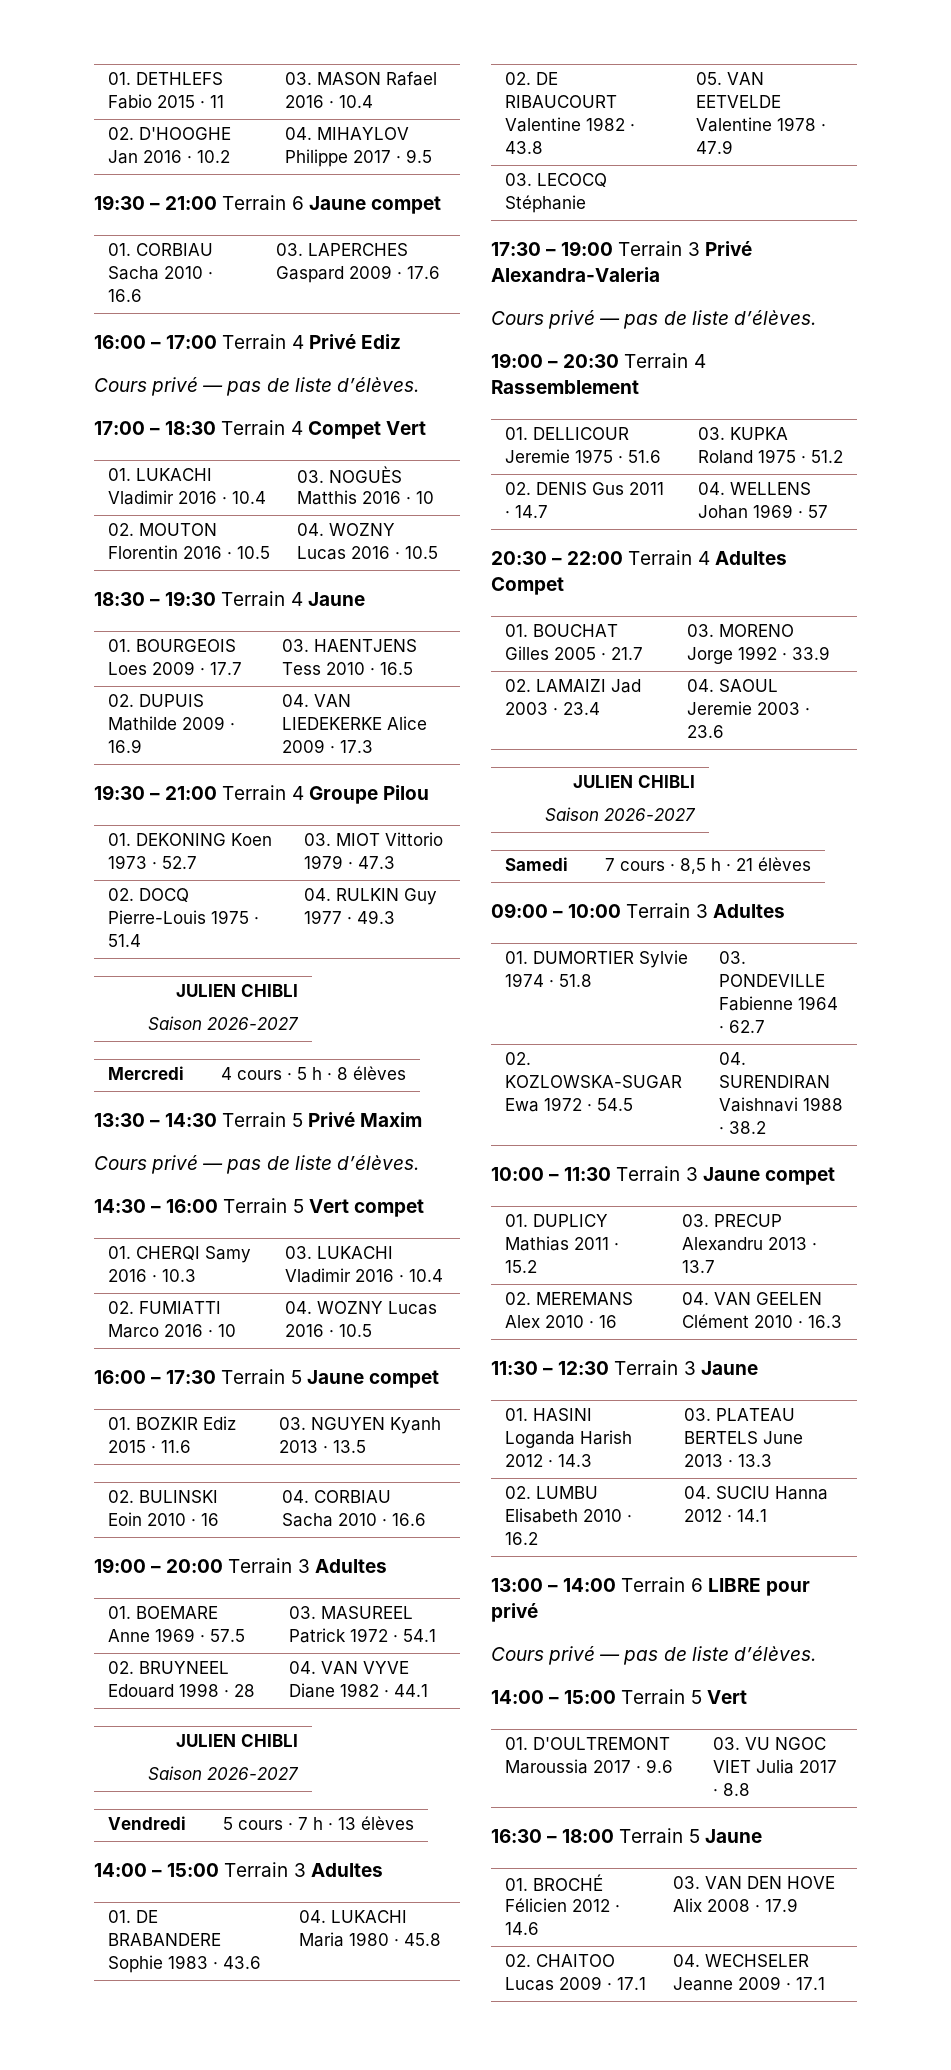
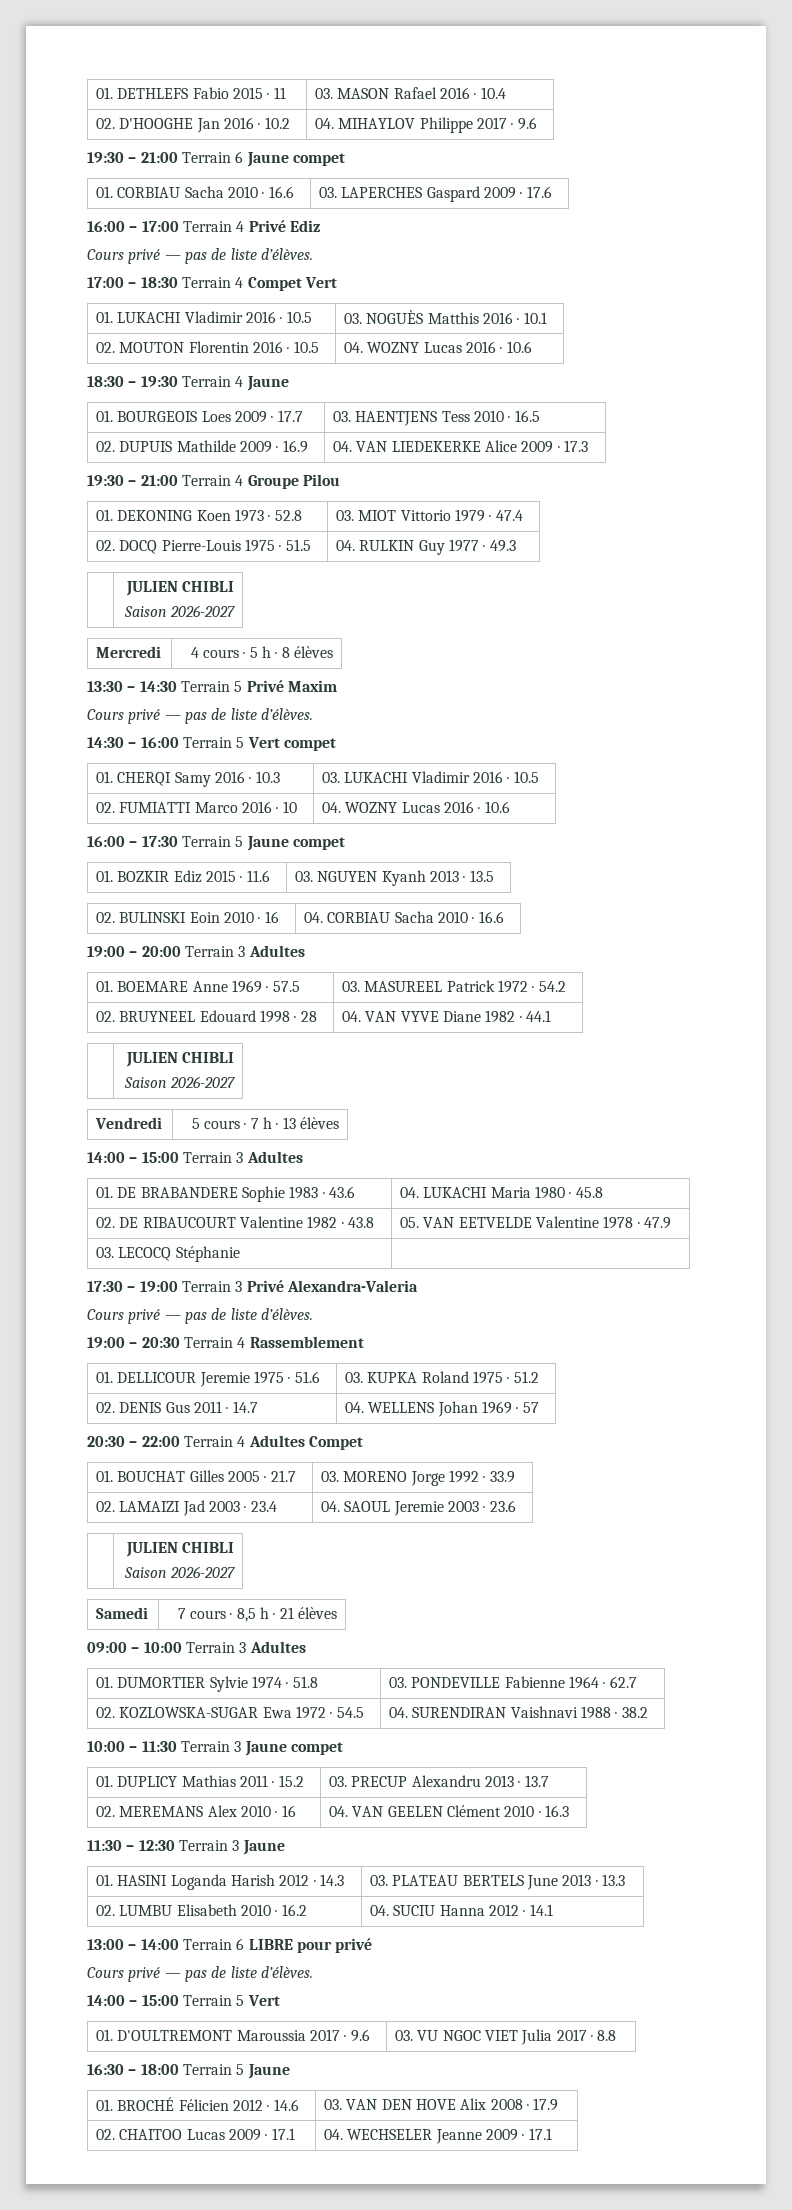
[405,149,432,163] 9.5 -> [517,117,537,130] 9.6
[231,491,266,504] 10.4 -> [286,311,312,323] 10.5
[415,491,434,504] 10 -> [523,312,547,324] 10.1
[404,546,438,559] 10.5 -> [506,341,532,353] 10.6
[161,856,197,869] 52.7 -> [274,510,302,521] 52.8
[357,856,395,869] 47.3 -> [495,510,523,521] 47.4
[107,934,141,947] 51.4 -> [285,539,311,551] 51.5
[408,1269,443,1282] 10.4 -> [513,771,539,783] 10.5
[338,1324,372,1337] 10.5 -> [484,801,510,813] 10.6
[402,1629,436,1642] 54.1 -> [538,981,566,992] 54.2

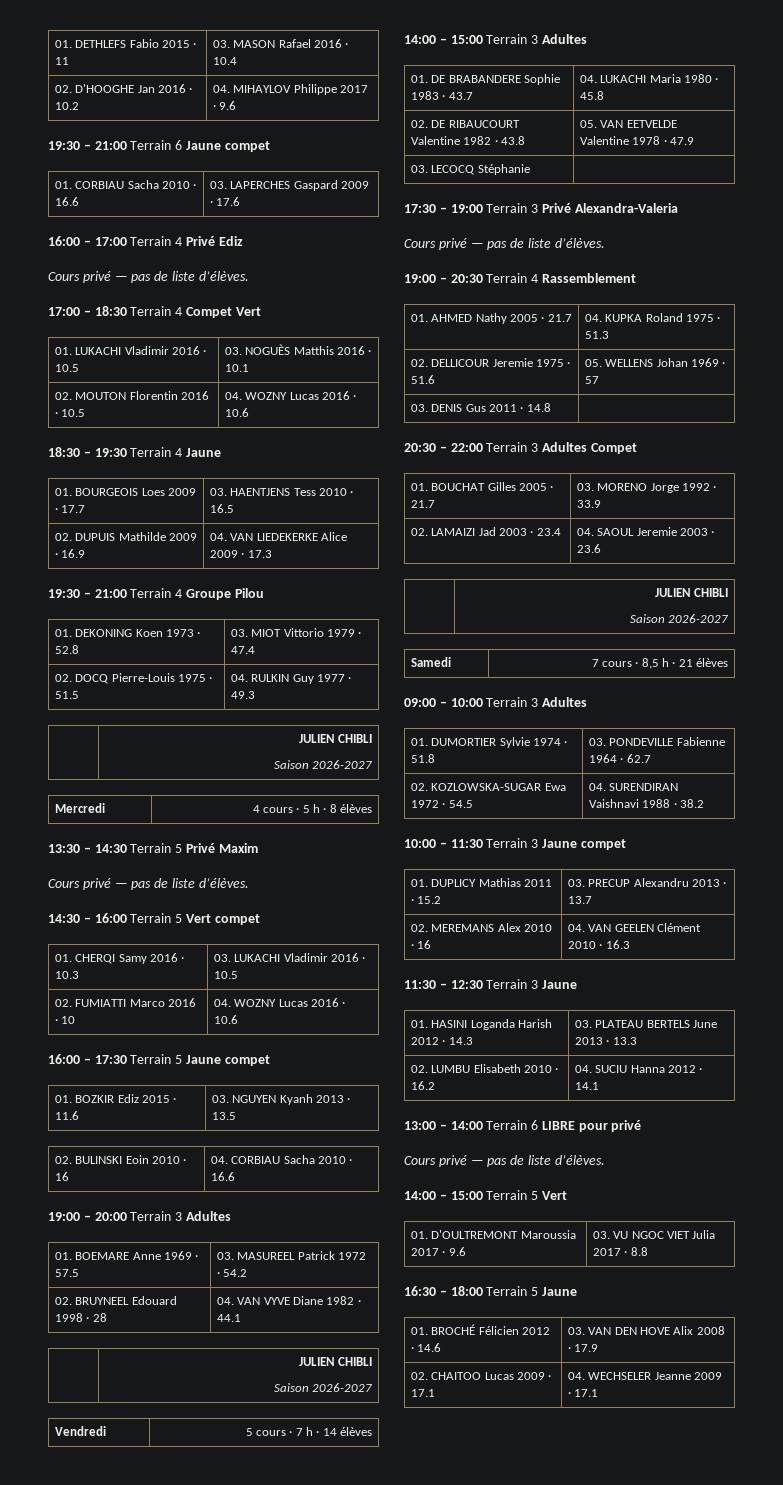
[282,1117,296,1129] 13 -> [322,1428,337,1436] 14
[328,1186,355,1198] 43.6 -> [448,92,473,100] 43.7
(114, 1377) none -> [431,313,572,324] [584,313,721,322] [584,331,609,339] [410,359,428,367] AHMED Nathy 2005 · 21.7 | 04. KUPKA Roland 1975 · 51.3 // 02.
[345,1371,539,1384] [96,1401,258,1413] [345,1402,365,1413] 03. KUPKA Roland 1975 · 51.2 // 02. DENIS Gus 2011 · 14.7 | 04. -> [584,359,602,367] 05.
(539, 1407) none -> [410,403,551,412] // 03. DENIS Gus 2011 · 14.8 |
[237,1436,246,1447] 4 -> [531,443,539,452] 3

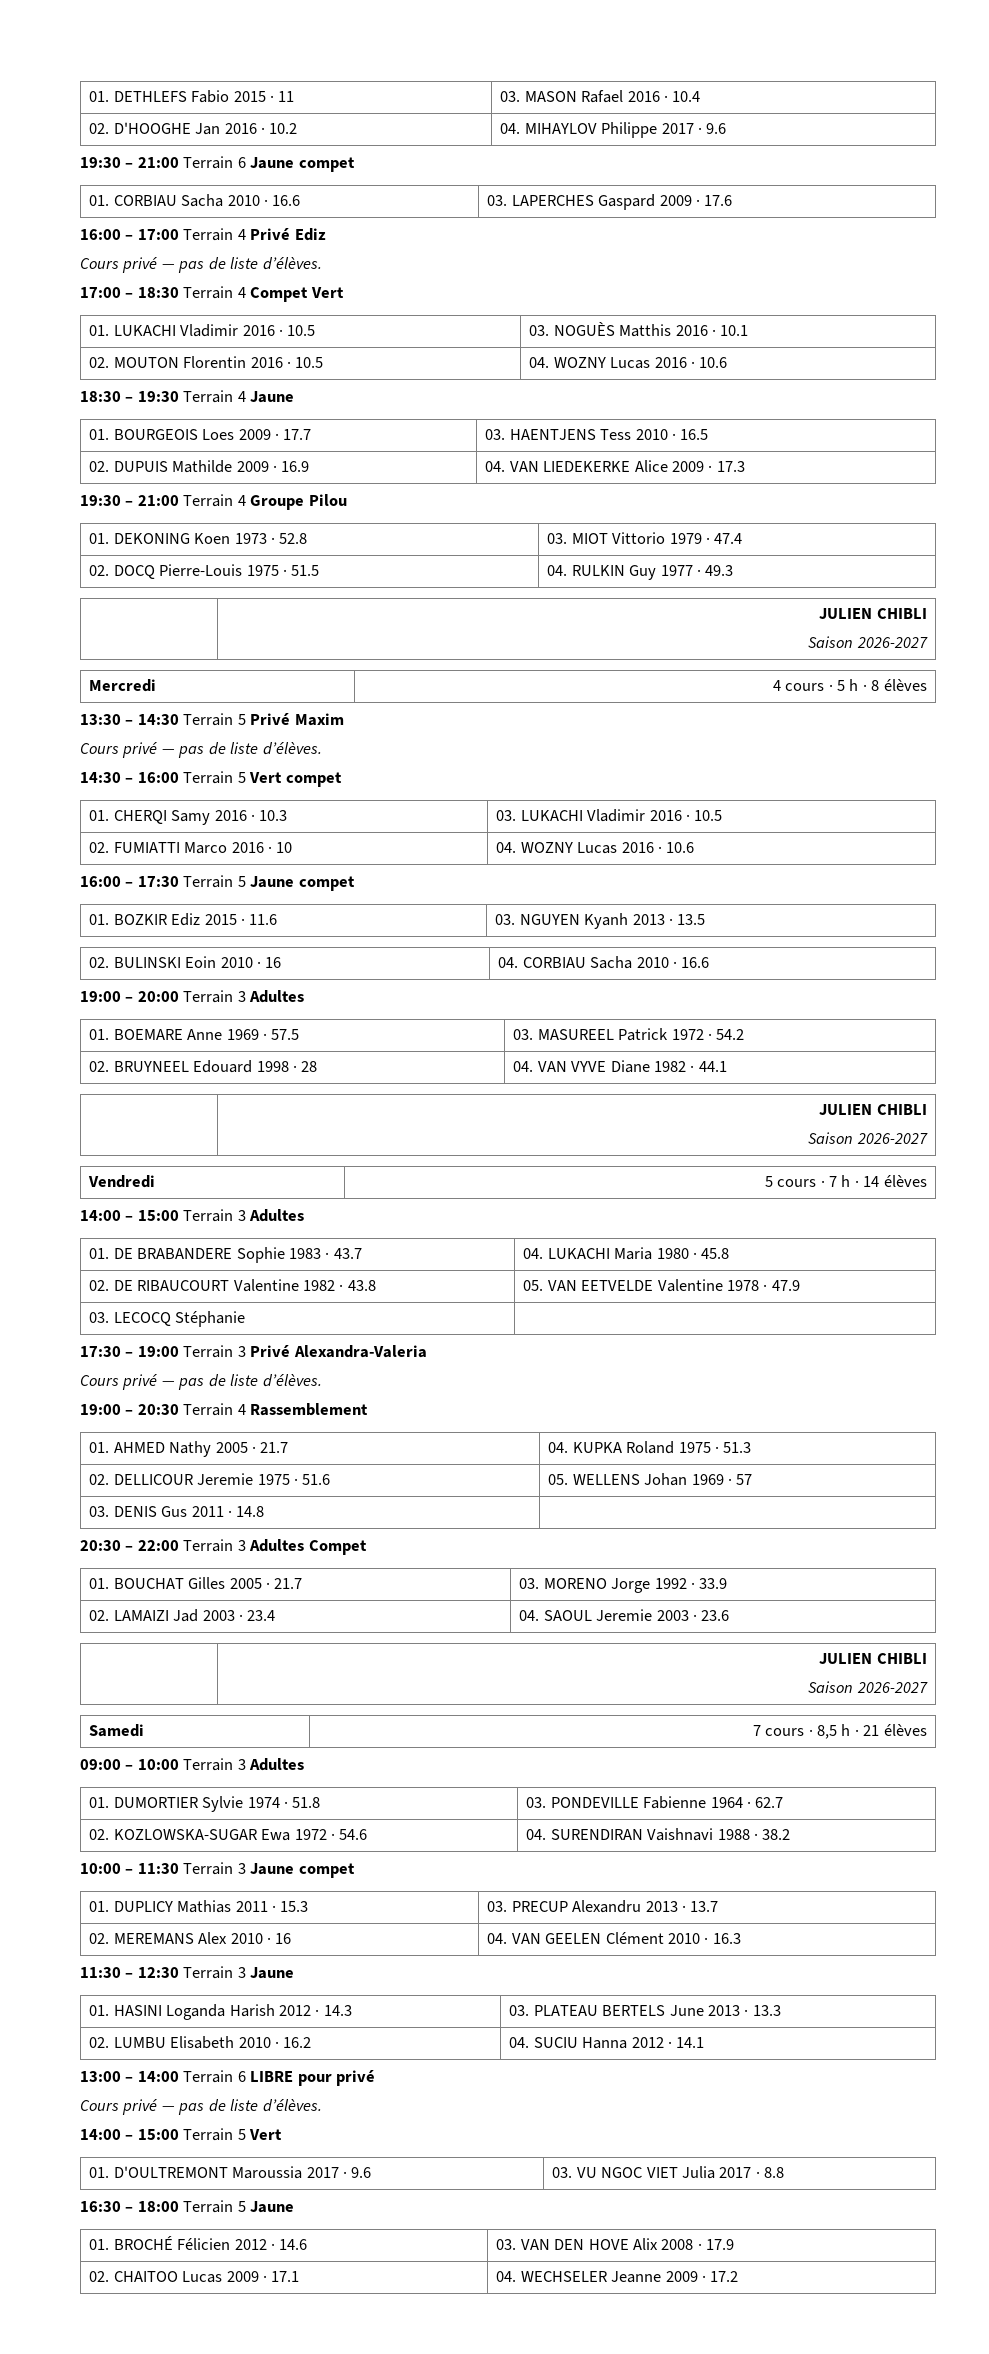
[448,800,473,808] 54.5 -> [339,1829,368,1840] 54.6
[417,896,442,904] 15.2 -> [280,1901,309,1912] 15.3
[574,1389,599,1397] 17.1 -> [710,2271,739,2282] 17.2

